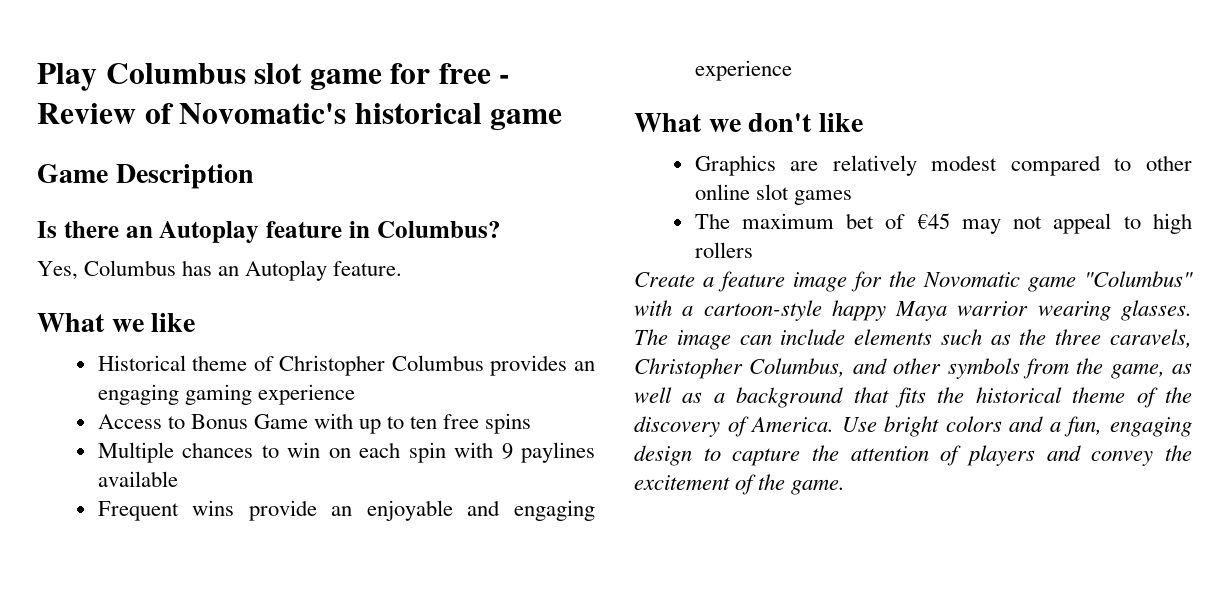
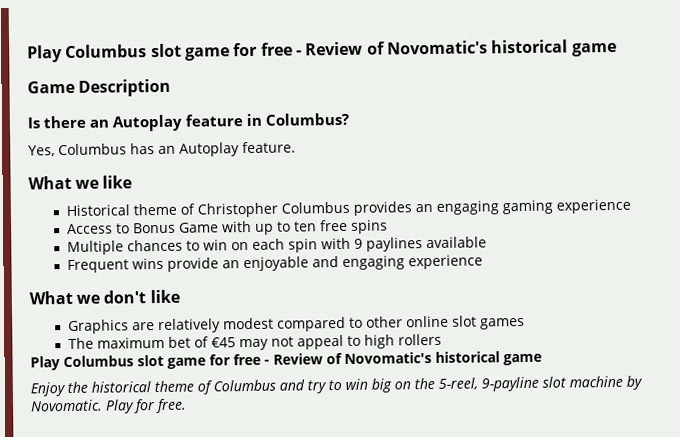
[634,271,1193,292] [634,300,1192,321] [634,329,1192,350] [634,358,1192,379] [634,387,1192,408] [634,416,1192,437] [634,445,1192,466] [634,474,846,495] Create a feature image for the Novomatic game "Columbus" with a cartoon-style happy Maya warrior wearing glasses. The image can include elements such as the three caravels, Christopher Columbus, and other symbols from the game, as well as a background that fits the historical theme of the discovery of America. Use bright colors and a fun, engaging design to capture the attention of players and convey the excitement of the game. -> [30,351,542,371] [30,375,643,397] [30,398,187,414] Play Columbus slot game for free - Review of Novomatic's historical game // Enjoy the historical theme of Columbus and try to win big on the 5-reel, 9-payline slot machine by Novomatic. Play for free.

